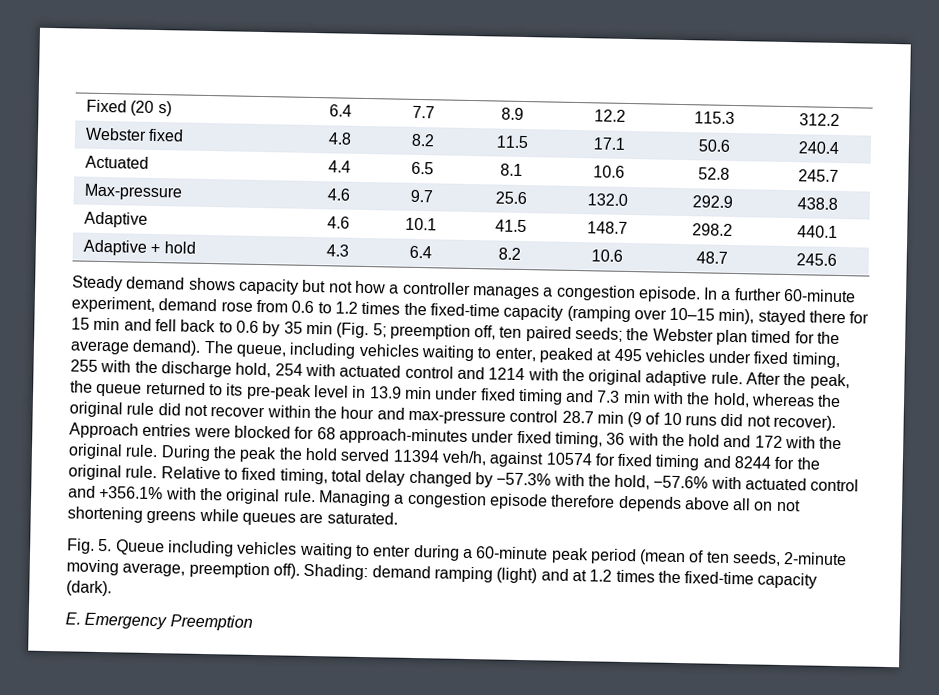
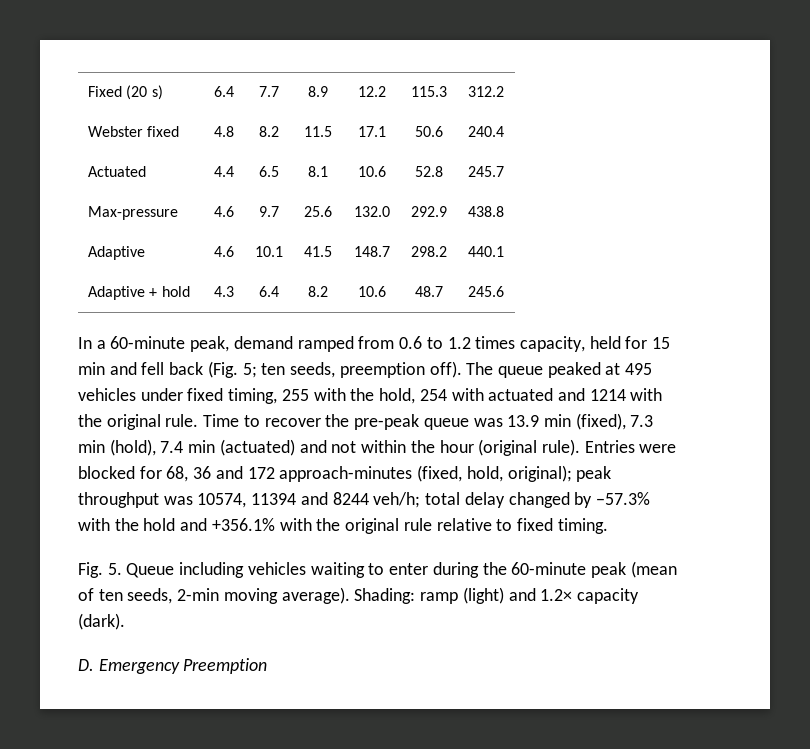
[72,275,857,303] [71,296,253,314] Steady demand shows capacity but not how a controller manages a congestion episode. In a further 60-minute experiment, demand rose -> [78,336,354,352] In a 60-minute peak, demand ramped
[403,302,847,326] the fixed-time capacity (ramping over 10–15 min), stayed there -> [519,336,621,352] capacity, held
[218,320,841,346] [70,339,536,362] to 0.6 by 35 min (Fig. 5; preemption off, ten paired seeds; the Webster plan timed for the average demand). The queue, including vehicles waiting to enter, -> [207,361,543,378] (Fig. 5; ten seeds, preemption off). The queue
[160,361,232,378] discharge -> (375, 394) none
[404,365,454,379] control -> (554, 394) none
[645,370,850,390] [70,380,842,408] [69,401,837,431] [69,422,843,450] [68,443,820,471] [68,464,328,485] adaptive rule. After the peak, the queue returned to its pre-peak level in 13.9 min under fixed timing and 7.3 min with the hold, whereas the original rule did not recover within the hour and max-pressure control 28.7 min (9 of 10 runs did not recover). Approach entries were blocked for 68 approach-minutes under fixed timing, 36 with the hold and 172 with the original rule. During the peak the hold served 11394 veh/h, against 10574 for fixed timing and 8244 for the original rule. Relative to fixed timing, -> [165,413,654,430] [78,439,677,456] [78,465,612,482] [78,492,421,508] rule. Time to recover the pre-peak queue was 13.9 min (fixed), 7.3 min (hold), 7.4 min (actuated) and not within the hour (original rule). Entries were blocked for 68, 36 and 172 approach-minutes (fixed, hold, original); peak throughput was 10574, 11394 and 8244 veh/h;
[614,474,860,492] hold, −57.6% with actuated control -> [143,518,176,531] hold
[283,489,801,513] [67,506,398,526] rule. Managing a congestion episode therefore depends above all on not shortening greens while queues are saturated. -> [403,518,608,534] rule relative to fixed timing.
[461,548,473,559] a -> [482,562,507,575] the
[589,548,637,565] period -> (626, 570) none
[783,552,848,566] [66,559,755,585] 2-minute moving average, preemption off). Shading: demand ramping (light) and at 1.2 times the fixed-time -> [177,587,573,604] 2-min moving average). Shading: ramp (light) and 1.2×
[65,612,81,625] E. -> [78,659,94,671] D.

